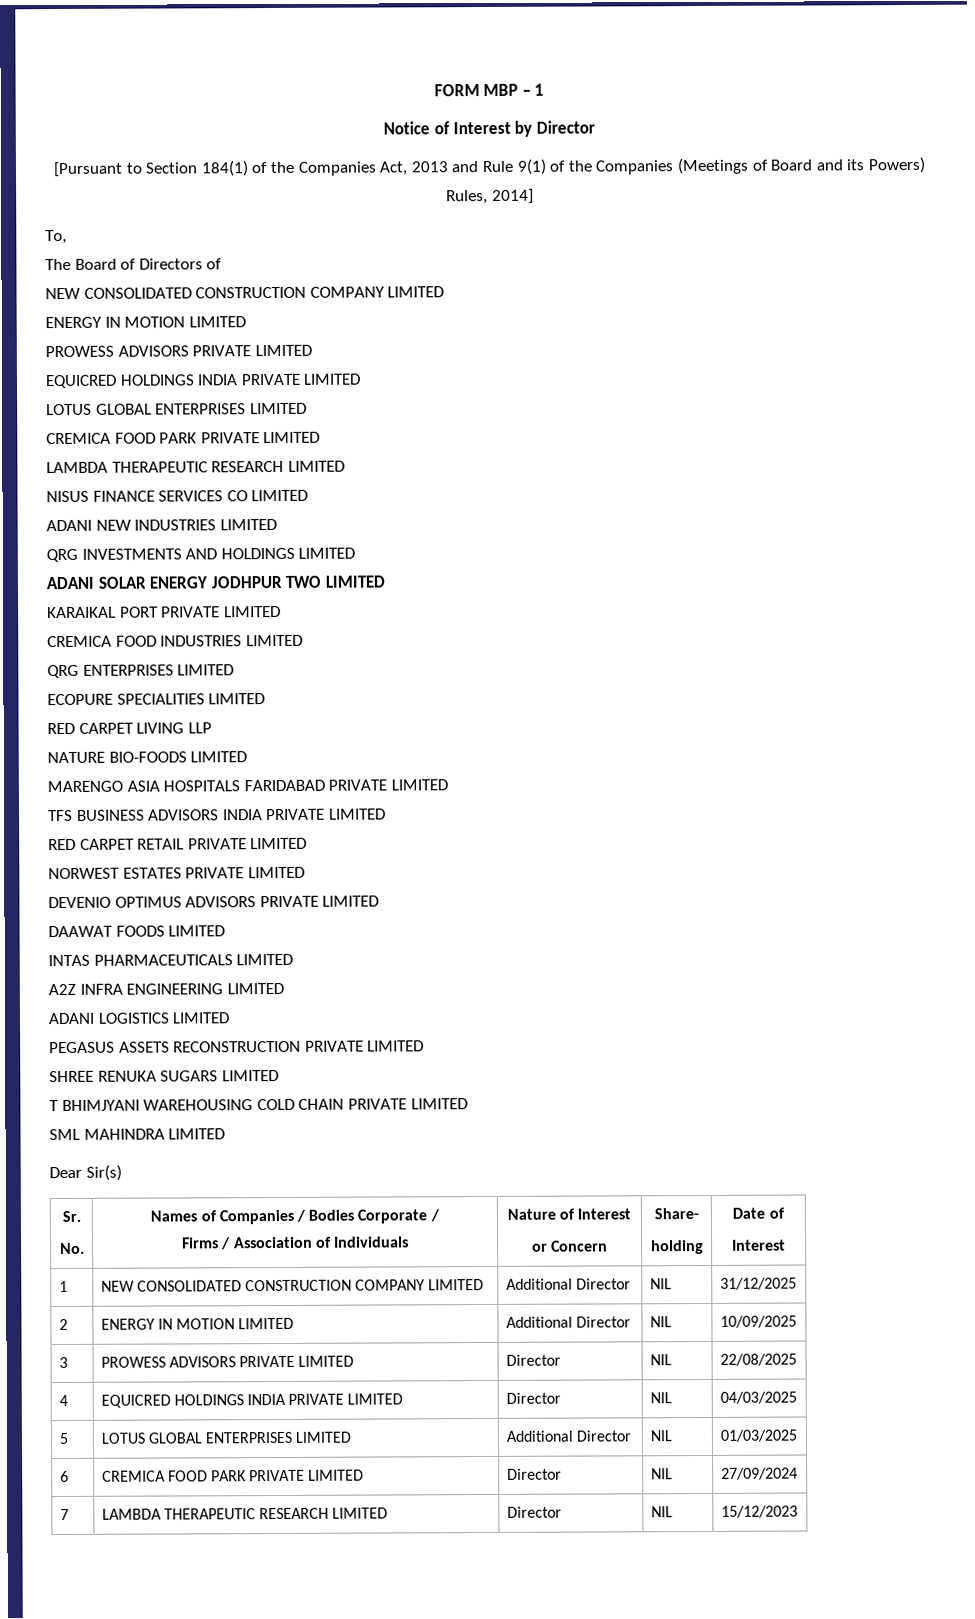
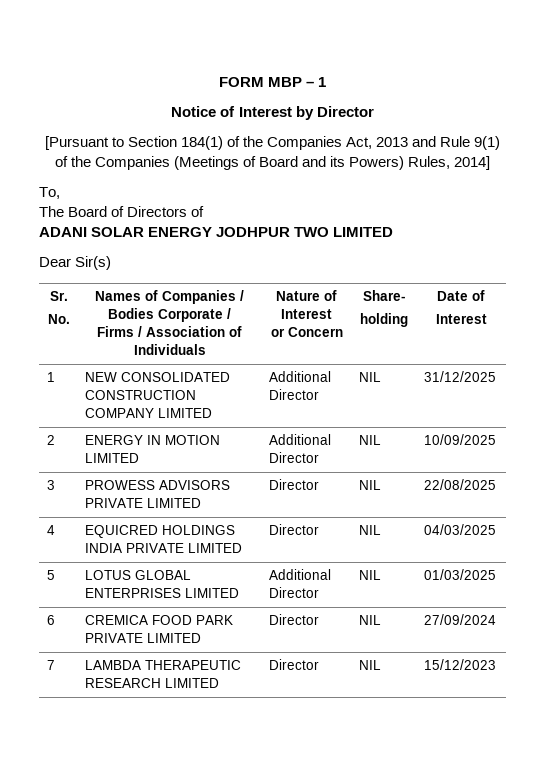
[45,286,445,300] [45,316,246,329] [45,344,312,358] [45,373,361,389] [46,402,307,416] [46,431,321,445] [46,460,345,474] [46,489,309,503] [46,518,277,532] [46,547,356,563] // NEW CONSOLIDATED CONSTRUCTION COMPANY LIMITED // ENERGY IN MOTION LIMITED // PROWESS ADVISORS PRIVATE LIMITED // EQUICRED HOLDINGS INDIA PRIVATE LIMITED // LOTUS GLOBAL ENTERPRISES LIMITED // CREMICA FOOD PARK PRIVATE LIMITED // LAMBDA THERAPEUTIC RESEARCH LIMITED // NISUS FINANCE SERVICES CO LIMITED // ADANI NEW INDUSTRIES LIMITED // QRG INVESTMENTS AND HOLDINGS LIMITED -> (205, 211) none
[47,605,281,619] [47,634,303,648] [47,664,235,679] [47,693,266,706] [47,722,212,735] [47,751,248,764] [47,779,448,793] [47,808,386,822] [48,837,308,851] [48,866,305,880] [48,895,380,909] [48,925,226,938] [48,953,294,967] [48,982,284,996] [48,1012,231,1025] [49,1040,425,1054] [49,1069,279,1083] [49,1098,468,1112] [49,1128,226,1141] // KARAIKAL PORT PRIVATE LIMITED // CREMICA FOOD INDUSTRIES LIMITED // QRG ENTERPRISES LIMITED // ECOPURE SPECIALITIES LIMITED // RED CARPET LIVING LLP // NATURE BIO-FOODS LIMITED // MARENGO ASIA HOSPITALS FARIDABAD PRIVATE LIMITED // TFS BUSINESS ADVISORS INDIA PRIVATE LIMITED // RED CARPET RETAIL PRIVATE LIMITED // NORWEST ESTATES PRIVATE LIMITED // DEVENIO OPTIMUS ADVISORS PRIVATE LIMITED // DAAWAT FOODS LIMITED // INTAS PHARMACEUTICALS LIMITED // A2Z INFRA ENGINEERING LIMITED // ADANI LOGISTICS LIMITED // PEGASUS ASSETS RECONSTRUCTION PRIVATE LIMITED // SHREE RENUKA SUGARS LIMITED // T BHIMJYANI WAREHOUSING COLD CHAIN PRIVATE LIMITED // SML MAHINDRA LIMITED -> (394, 232) none

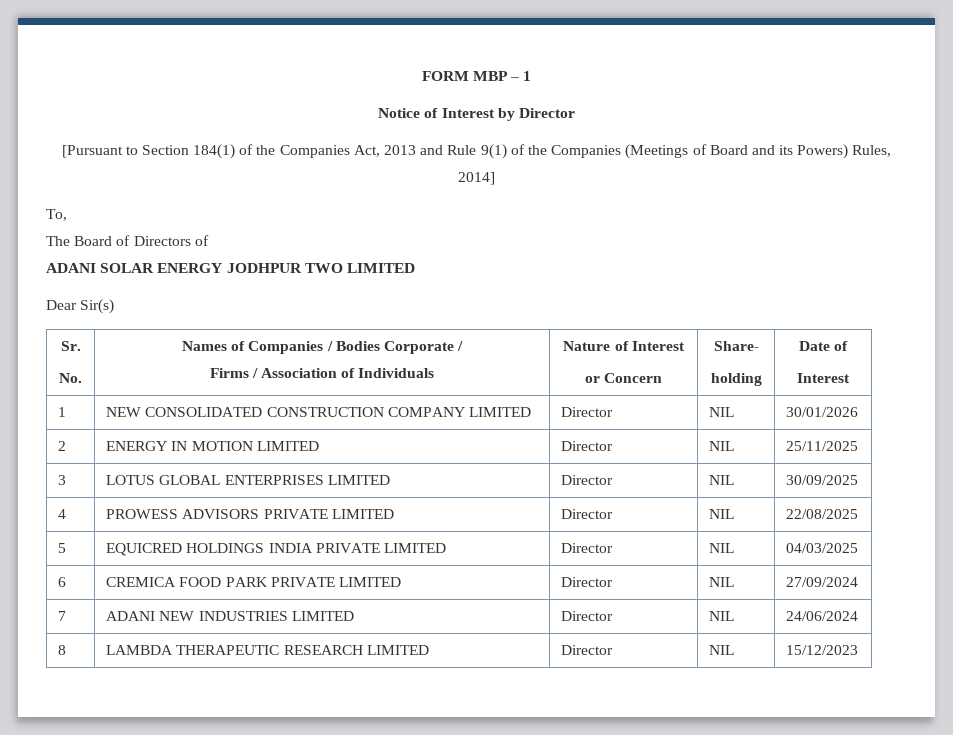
[268,371,331,382] [268,389,319,400] [358,372,381,382] [423,371,496,382] Additional Director | NIL | 31/12/2025 -> [561,407,614,417] [709,407,735,417] [786,407,859,417] Director | NIL | 30/01/2026
[268,434,331,445] [268,452,319,463] [358,435,381,445] [423,434,496,445] Additional Director | NIL | 10/09/2025 -> [561,441,614,451] [709,441,735,451] [786,441,859,451] Director | NIL | 25/11/2025
(55, 485) none -> [106,475,390,485] [561,475,614,485] [709,475,735,485] [786,475,859,485] [58,509,67,519] | LOTUS GLOBAL ENTERPRISES LIMITED | Director | NIL | 30/09/2025 // 4
[46,525,55,535] 4 -> [58,543,67,553] 5
[46,570,55,580] [84,570,191,580] [84,588,239,598] [268,569,331,580] [268,587,319,598] [358,570,381,580] [423,569,496,580] // 5 | LOTUS GLOBAL ENTERPRISES LIMITED | Additional Director | NIL | 01/03/2025 -> (859, 548) none
(55, 665) none -> [106,611,354,621] [561,611,614,621] [709,611,735,621] [786,611,859,621] [58,645,67,655] | ADANI NEW INDUSTRIES LIMITED | Director | NIL | 24/06/2024 // 8

